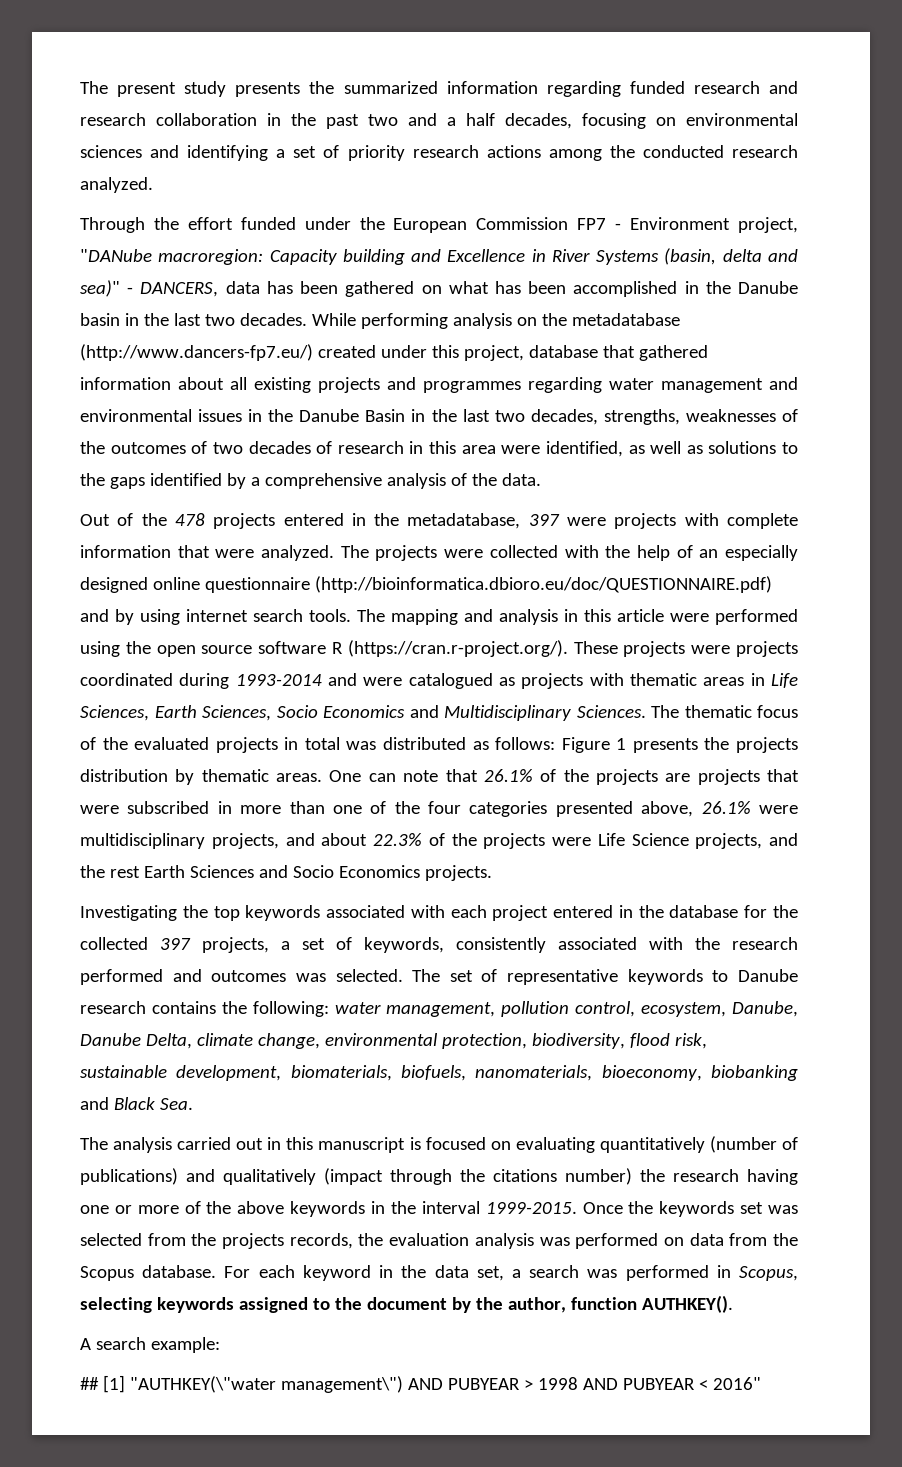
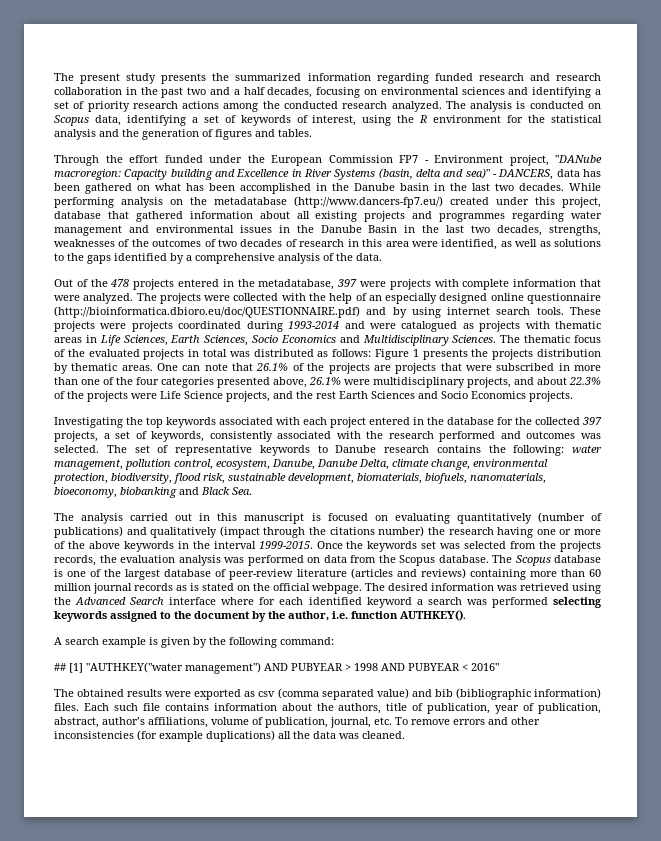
(153, 185) none -> [445,101,601,112] [54,115,602,126] [54,129,312,140] The analysis is conducted on Scopus data, identifying a set of keywords of interest, using the R environment for the statistical analysis and the generation of figures and tables.
[357,609,798,625] [80,640,568,657] The mapping and analysis in this article were performed using the open source software R (https://cran.r-project.org/). -> (564, 311) none
[224,1265,504,1281] For each keyword in the data set, -> [492,555,601,566] [54,568,601,580] [54,583,601,594] [54,597,412,608] The Scopus database is one of the largest database of peer-review literature (articles and reviews) containing more than 60 million journal records as is stated on the official webpage. The desired information was retrieved using the Advanced Search interface where for each identified keyword
[716,1265,798,1281] in Scopus, -> (548, 602) none
(566, 1305) none -> [332,611,348,619] i.e.
[150,1337,220,1353] example: -> [102,637,334,648] example is given by the following command:
[129,1376,403,1393] "AUTHKEY(\"water management\") -> [86,662,261,674] "AUTHKEY("water management")
(761, 1383) none -> [54,688,601,700] [54,703,602,714] [54,717,540,728] [54,730,405,742] // The obtained results were exported as csv (comma separated value) and bib (bibliographic information) files. Each such file contains information about the authors, title of publication, year of publication, abstract, author’s affiliations, volume of publication, journal, etc. To remove errors and other inconsistencies (for example duplications) all the data was cleaned.

